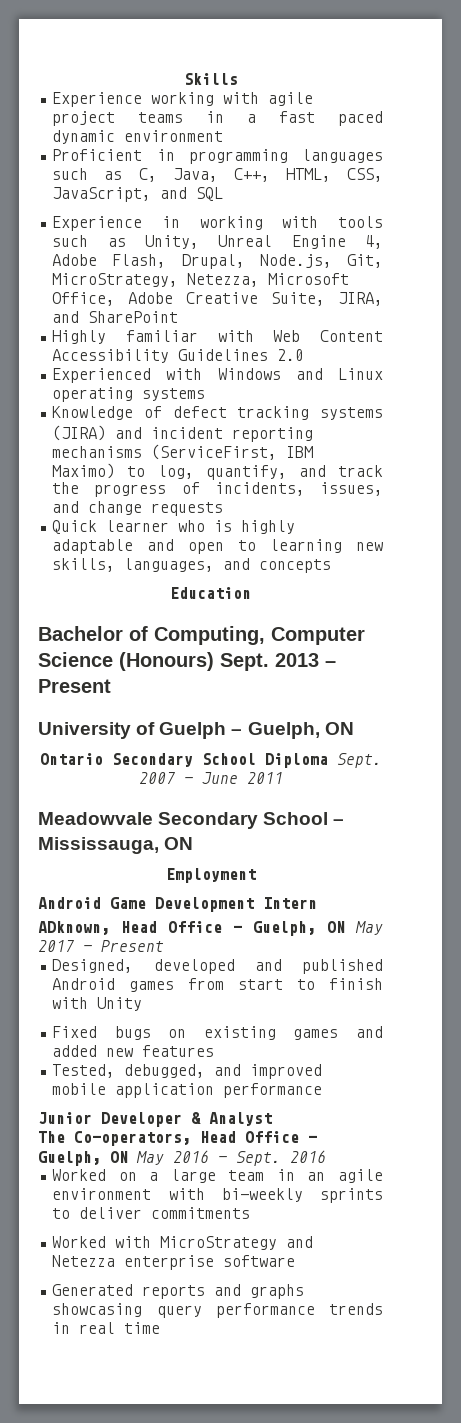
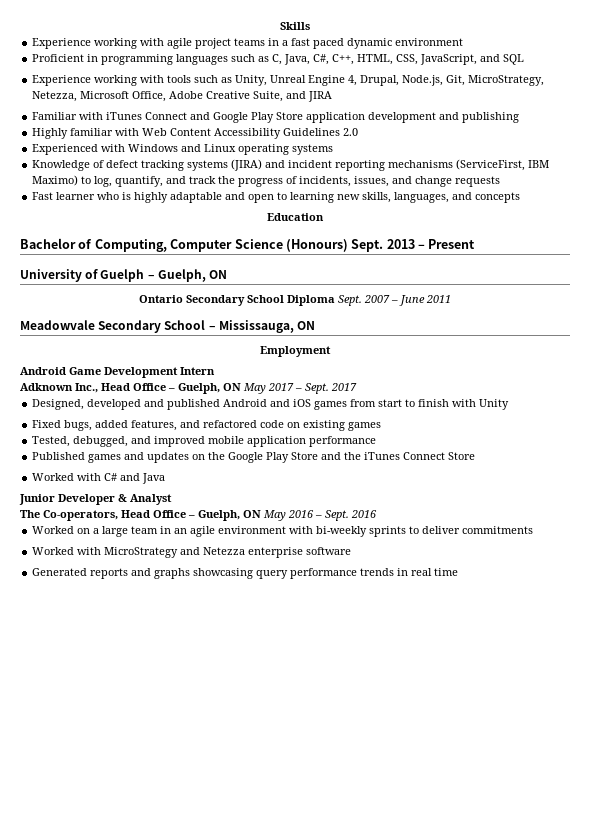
(218, 175) none -> [313,54,330,65] C#,
[161,216,180,228] in -> (92, 80) none
[52,254,167,268] Adobe Flash, -> (358, 80) none
[338,292,383,306] [52,311,179,323] JIRA, and SharePoint -> [286,91,333,102] [32,112,520,123] and JIRA // Familiar with iTunes Connect and Google Play Store application development and publishing
[52,520,98,534] Quick -> [32,192,54,200] Fast
[38,921,110,935] ADknown, -> [20,383,98,393] Adknown Inc.,
[101,940,164,952] Present -> [305,383,357,394] Sept. 2017
(116, 984) none -> [270,399,312,407] and iOS
[114,1026,151,1040] bugs -> [64,420,285,431] bugs, added features, and refactored code
[356,1026,383,1038] [52,1045,215,1057] and added new features -> (382, 426) none
(323, 1090) none -> [32,452,476,463] [32,473,166,484] // Published games and updates on the Google Play Store and the iTunes Connect Store // Worked with C# and Java

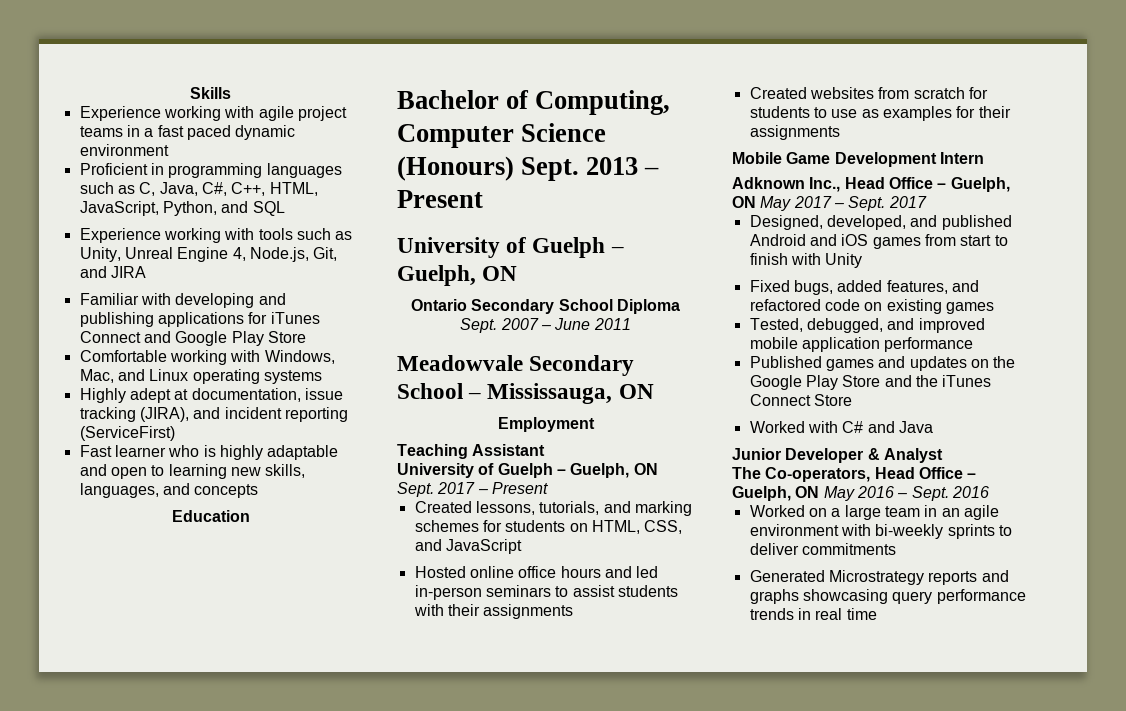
[396,54,478,65] CSS, JavaScript, -> [79,201,217,216] JavaScript, Python,
[360,75,400,86] Drupal, -> (246, 254) none
[468,75,545,86] [32,91,284,102] MicroStrategy, Netezza, Microsoft Office, Adobe Creative Suite, -> (338, 254) none
(104, 116) none -> [175,293,286,308] [79,312,268,327] developing and publishing applications for
[306,112,520,123] [32,128,359,139] [32,144,334,155] [32,159,550,171] [32,175,501,187] application development and publishing // Highly familiar with Web Content Accessibility Guidelines 2.0 // Experienced with Windows and Linux operating systems // Knowledge of defect tracking systems (JIRA) and incident reporting mechanisms (ServiceFirst, IBM Maximo) to log, quantify, and track the progress of incidents, issues, and change requests -> [79,350,335,365] [79,369,322,384] [79,388,343,403] [79,407,348,422] [79,426,175,441] // Comfortable working with Windows, Mac, and Linux operating systems // Highly adept at documentation, issue tracking (JIRA), and incident reporting (ServiceFirst)
[20,367,66,375] Android -> [397,444,546,459] [397,463,658,478] [397,482,548,497] [414,501,692,516] [414,520,683,534] [414,539,522,554] [414,566,659,578] [414,585,678,600] [413,604,574,619] [749,87,988,99] [749,106,1011,121] [749,125,840,140] [732,152,782,164] Teaching Assistant // University of Guelph – Guelph, ON Sept. 2017 – Present // Created lessons, tutorials, and marking schemes for students on HTML, CSS, and JavaScript // Hosted online office hours and led in-person seminars to assist students with their assignments // Created websites from scratch for students to use as examples for their assignments // Mobile
[87,399,142,410] developed -> [826,215,906,230] developed,
[32,547,352,558] // Worked with MicroStrategy and Netezza enterprise software -> (896, 549) none
(88, 572) none -> [828,570,924,585] Microstrategy

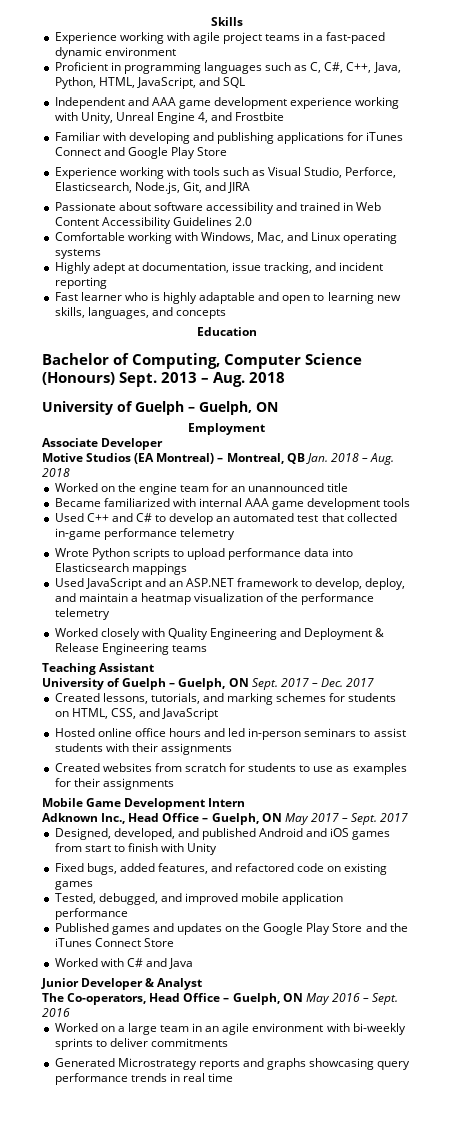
[157,125,231,140] fast paced -> [326,32,386,44] fast-paced
[159,182,198,196] Java, -> (322, 67) none
(266, 189) none -> [373,62,401,73] [54,77,96,89] Java, Python,
[162,201,217,216] Python, -> (196, 83) none
[79,228,353,243] [79,247,338,262] [79,266,146,278] Experience working with tools such as Unity, Unreal Engine 4, Node.js, Git, and JIRA -> [54,97,400,109] [54,112,285,124] Independent and AAA game development experience working with Unity, Unreal Engine 4, and Frostbite
(306, 337) none -> [54,167,397,179] [54,182,251,194] [54,202,382,214] [54,217,252,229] // Experience working with tools such as Visual Studio, Perforce, Elasticsearch, Node.js, Git, and JIRA // Passionate about software accessibility and trained in Web Content Accessibility Guidelines 2.0
[79,407,189,422] tracking (JIRA), -> [264,262,313,274] tracking,
[79,426,175,441] (ServiceFirst) -> (107, 283) none
[397,190,483,208] Present -> [213,372,285,387] Aug. 2018
[411,299,680,314] [460,318,631,333] [397,355,635,376] [397,383,654,404] [497,417,595,432] Ontario Secondary School Diploma Sept. 2007 – June 2011 // Meadowvale Secondary School – Mississauga, ON // Employment -> [188,423,265,435] [42,438,164,450] [42,453,395,465] [42,468,70,477] [54,483,349,495] [54,498,411,510] [54,513,397,525] [54,528,235,540] [54,548,354,560] [54,563,187,575] [54,578,406,590] [54,593,375,605] [54,608,110,620] [54,628,385,640] [54,643,207,655] Employment // Associate Developer // Motive Studios (EA Montreal) – Montreal, QB Jan. 2018 – Aug. 2018 // Worked on the engine team for an unannounced title // Became familiarized with internal AAA game development tools // Used C++ and C# to develop an automated test that collected in-game performance telemetry // Wrote Python scripts to upload performance data into Elasticsearch mappings // Used JavaScript and an ASP.NET framework to develop, deploy, and maintain a heatmap visualization of the performance telemetry // Worked closely with Quality Engineering and Deployment & Release Engineering teams
[491,482,548,494] Present -> [320,678,375,687] Dec. 2017

